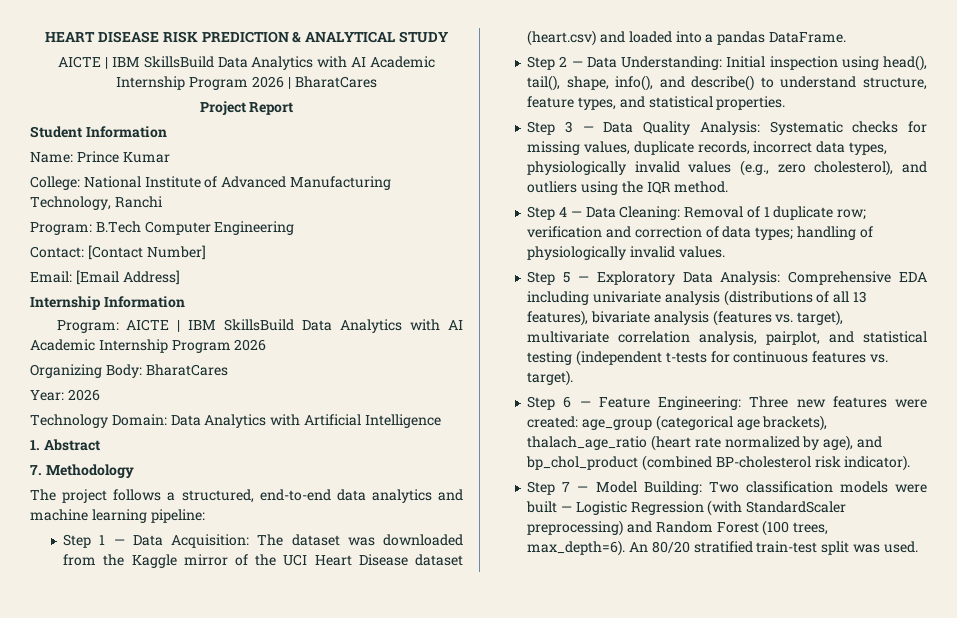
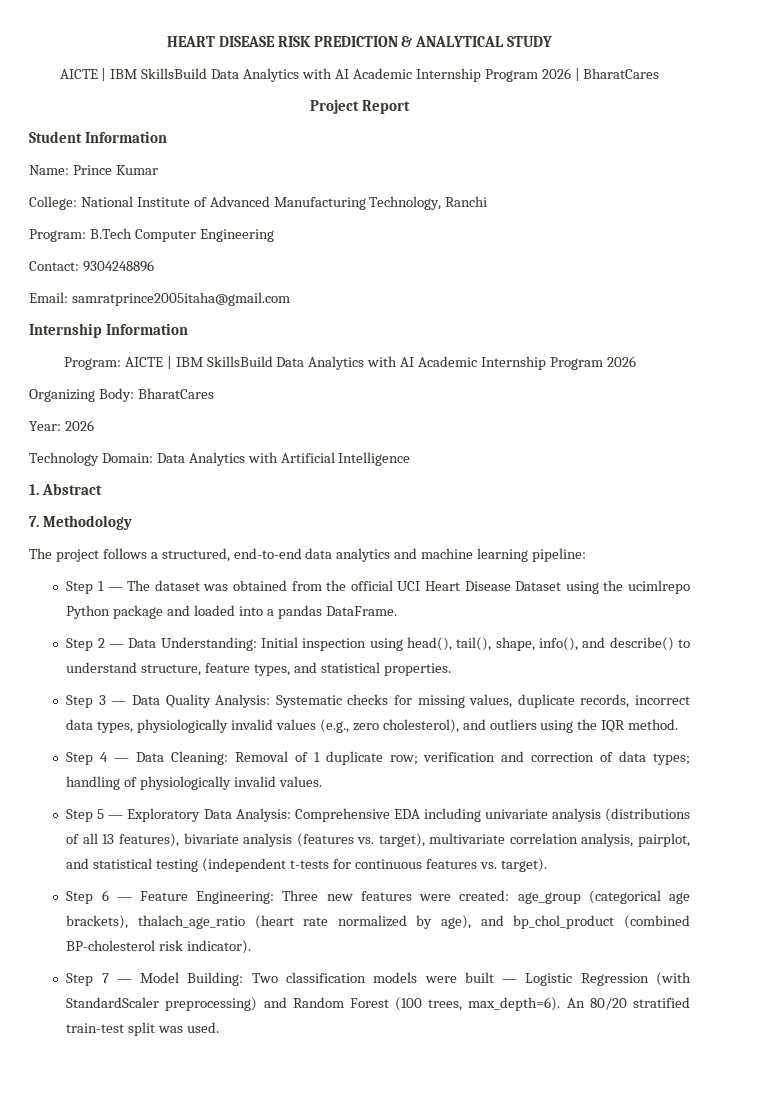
[87,245,206,260] [Contact Number] -> [82,260,154,272] 9304248896
[75,270,180,285] [Email Address] -> [71,292,290,306] samratprince2005itaha@gmail.com
[132,534,250,548] Data Acquisition: -> (123, 589) none
[382,534,463,546] downloaded -> [232,580,287,591] obtained
[131,554,464,568] [527,30,597,46] Kaggle mirror of the UCI Heart Disease dataset (heart.csv) -> [350,580,691,594] [66,605,164,619] official UCI Heart Disease Dataset using the ucimlrepo Python package

